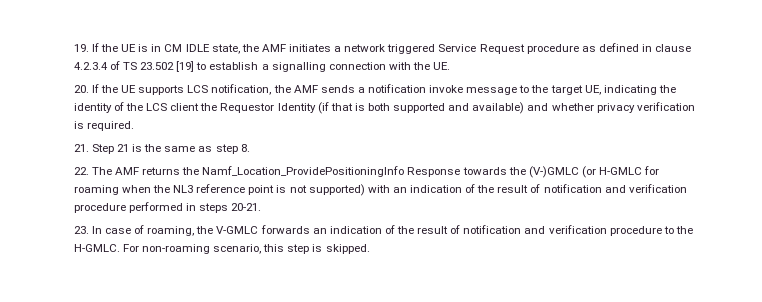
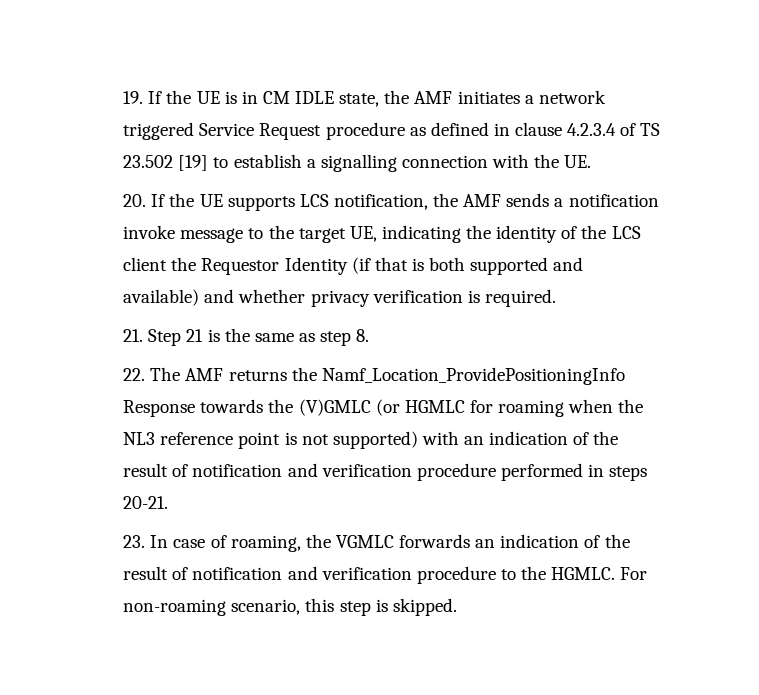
[528,166,643,178] (V-)GMLC (or H-GMLC -> [298,399,465,416] (V)GMLC (or HGMLC
[216,226,259,234] V-GMLC -> [335,535,394,548] VGMLC
[73,244,120,252] H-GMLC. -> [551,567,616,580] HGMLC.

